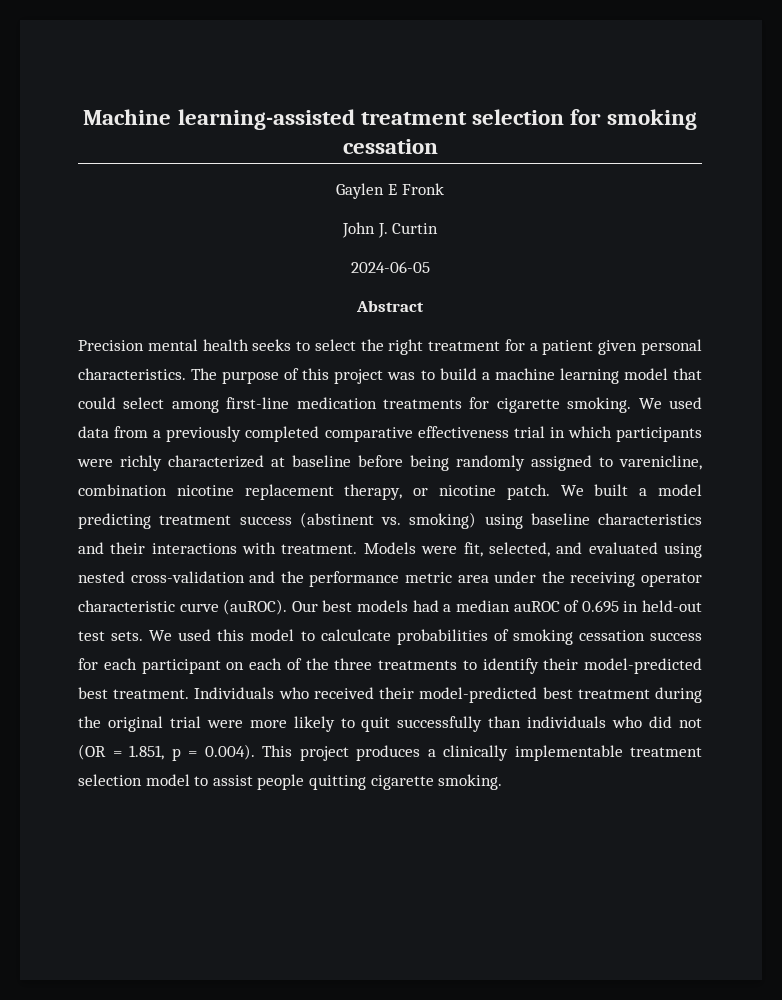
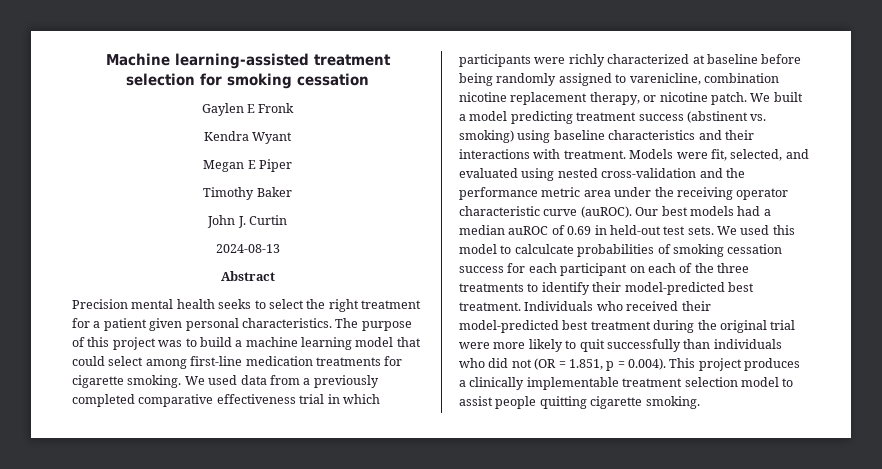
(444, 189) none -> [203,131,293,144] [203,159,292,172] [203,187,292,200] // Kendra Wyant // Megan E Piper // Timothy Baker
[350,261,430,273] 2024-06-05 -> [215,244,280,253] 2024-08-13
[581,600,619,613] 0.695 -> [567,226,592,235] 0.69

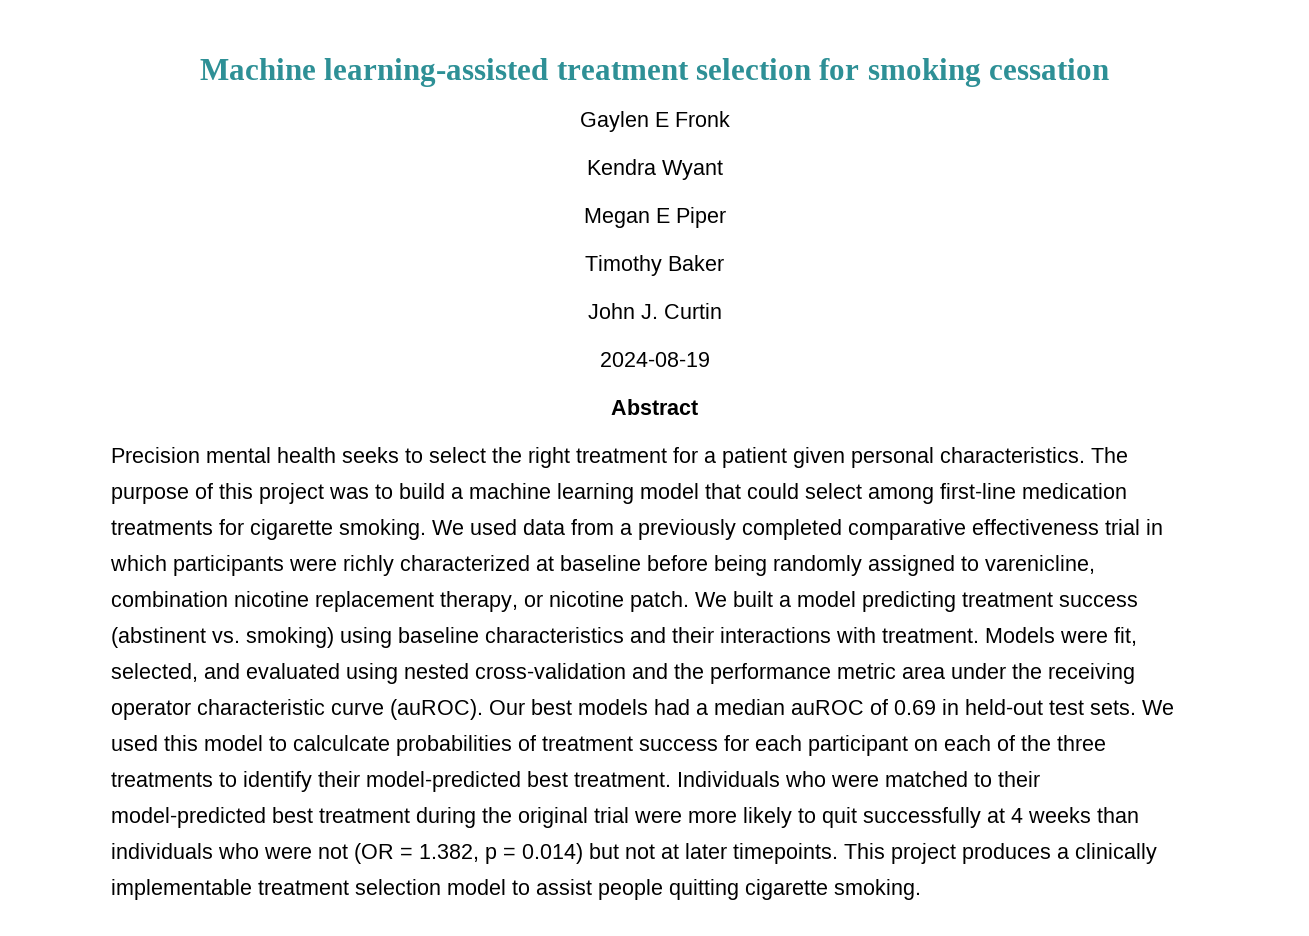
[215,244,280,253] 2024-08-13 -> [599,352,710,367] 2024-08-19
[672,244,783,257] smoking cessation -> [542,736,633,751] treatment
[626,301,679,311] received -> [831,771,992,787] were matched to
(681, 345) none -> [987,807,1091,823] at 4 weeks
[488,358,509,368] did -> [264,846,312,859] were
[568,359,603,370] 1.851, -> [419,844,479,862] 1.382,
[628,358,666,370] 0.004). -> [522,843,838,864] 0.014) but not at later timepoints.

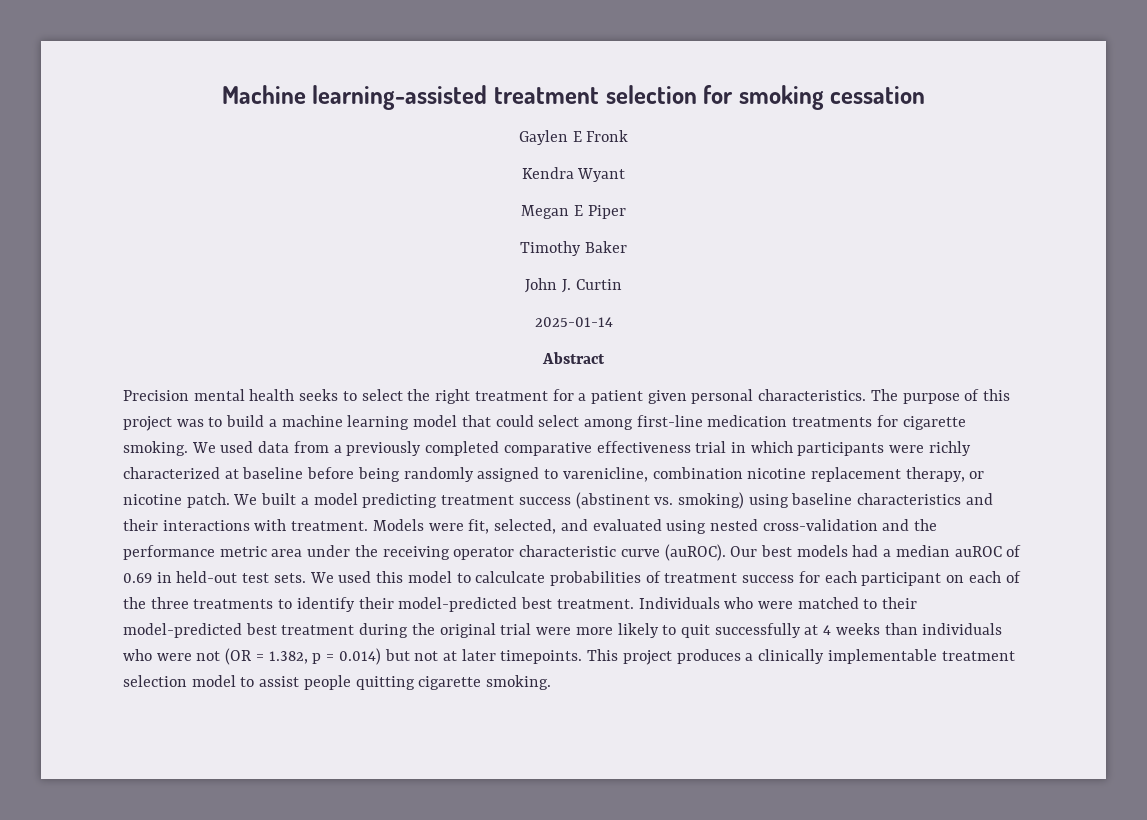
[599,352,710,367] 2024-08-19 -> [534,317,613,327] 2025-01-14

